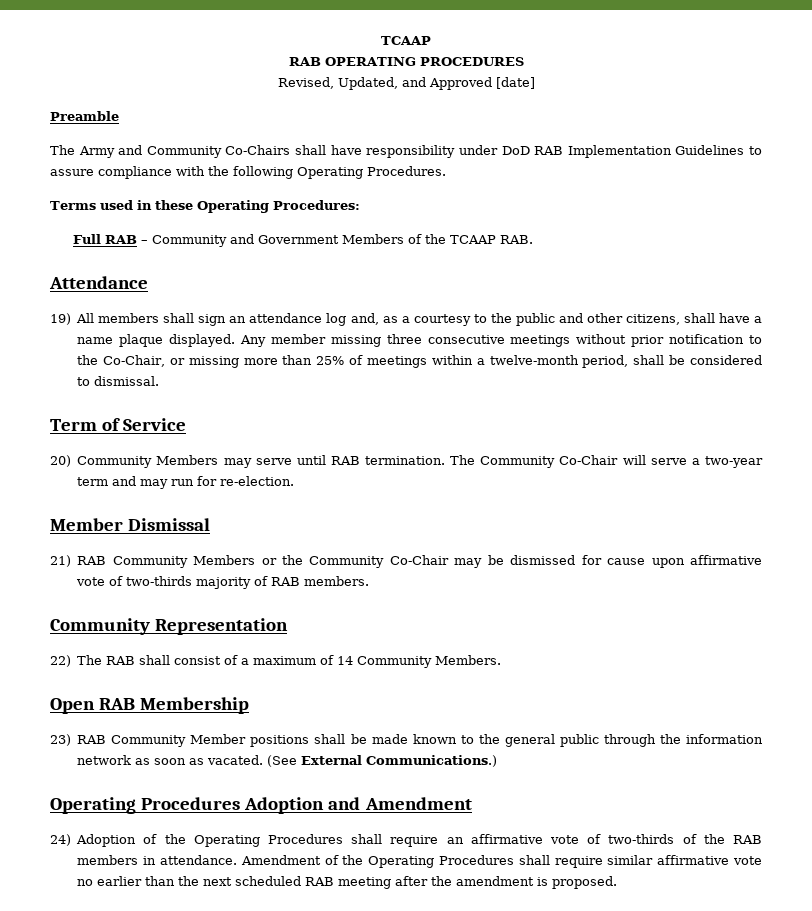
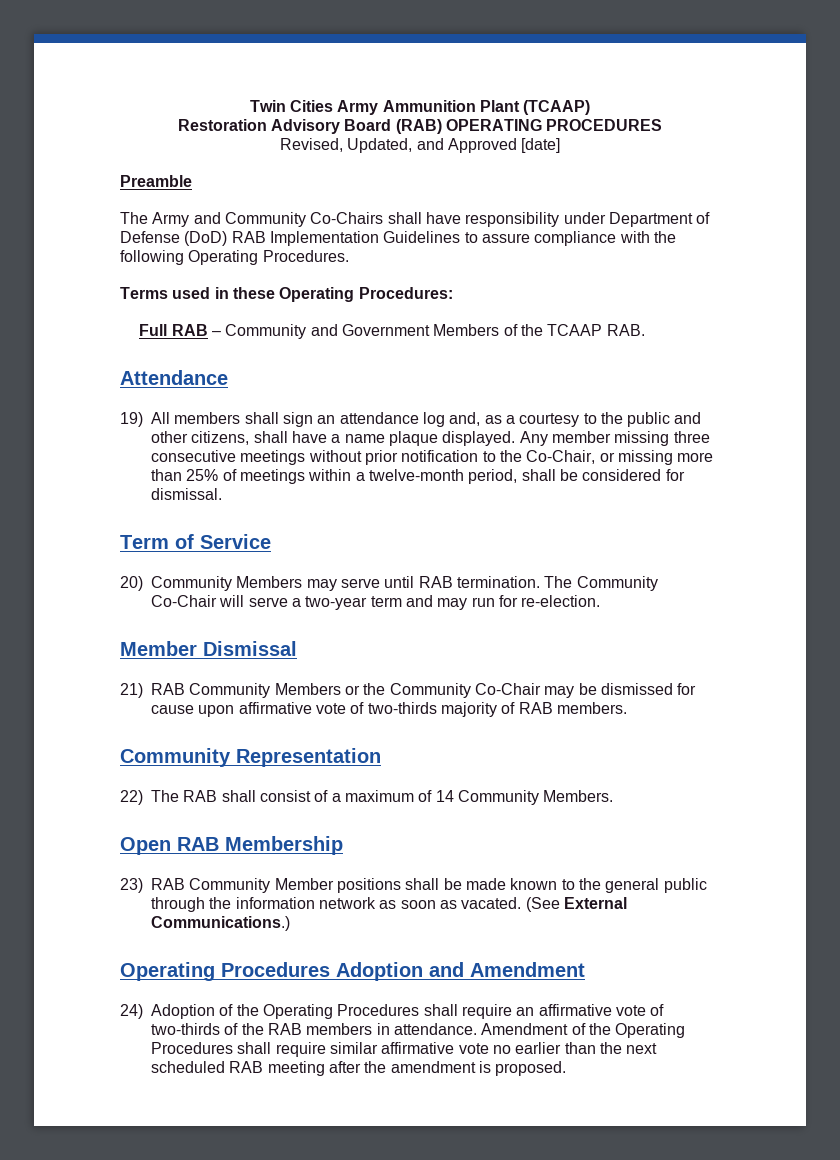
[381,36,431,45] [288,57,321,66] TCAAP // RAB -> [249,100,591,115] [177,119,442,134] Twin Cities Army Ammunition Plant (TCAAP) // Restoration Advisory Board (RAB)
[501,146,530,155] DoD -> [608,212,711,227] [120,231,228,246] Department of Defense (DoD)
[77,377,91,386] to -> [665,469,685,481] for

